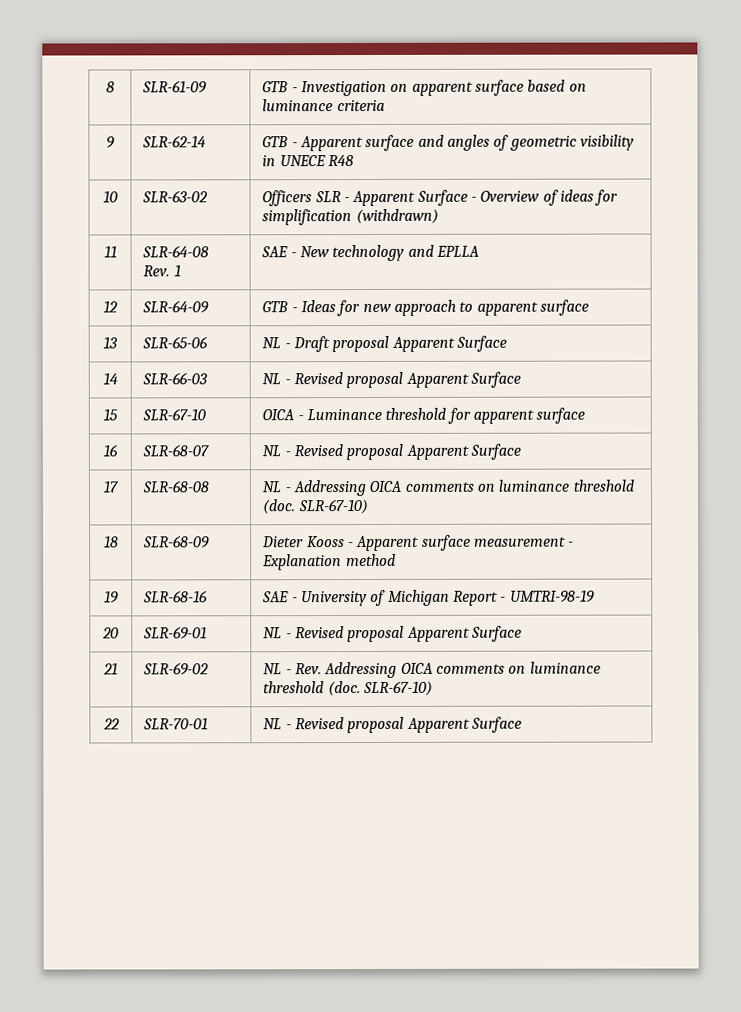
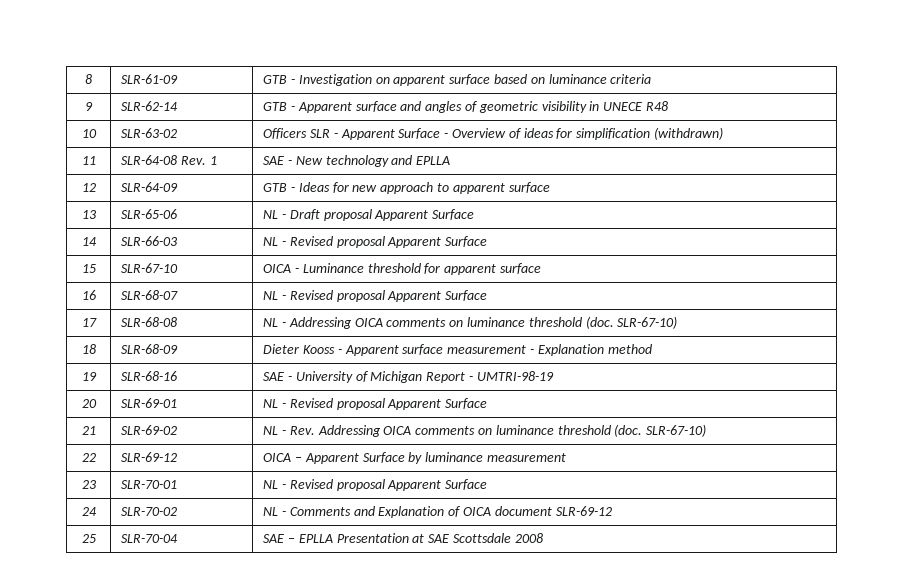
(120, 724) none -> [121,452,178,462] [263,452,566,464] [81,480,97,489] | SLR-69-12 | OICA – Apparent Surface by luminance measurement // 23
(522, 724) none -> [81,507,97,516] [121,507,178,516] [263,506,612,518] [81,534,96,543] [121,534,179,543] [263,533,543,543] // 24 | SLR-70-02 | NL - Comments and Explanation of OICA document SLR-69-12 // 25 | SLR-70-04 | SAE – EPLLA Presentation at SAE Scottsdale 2008

